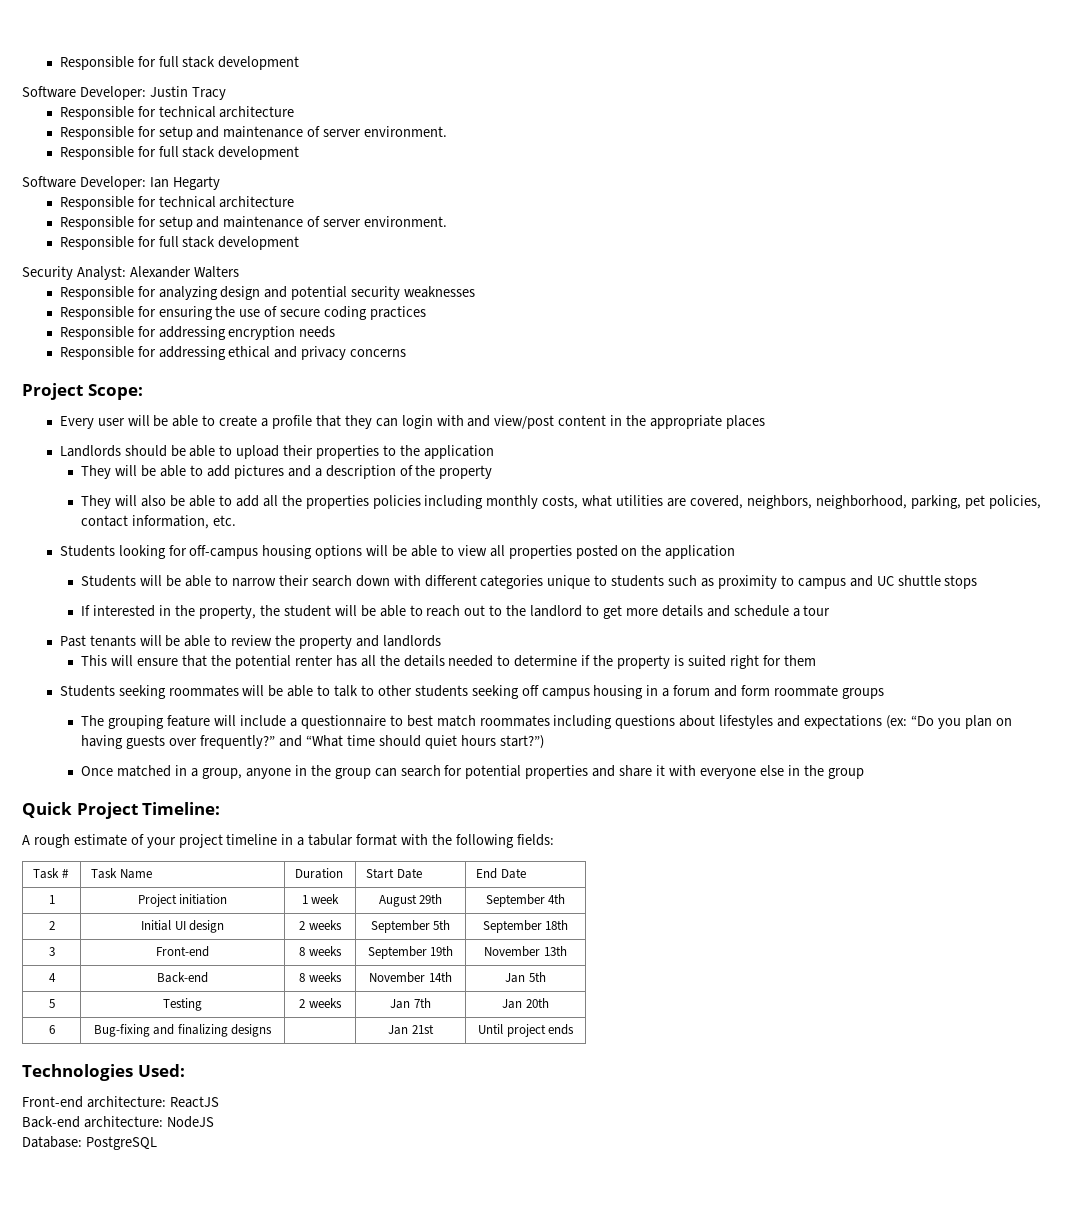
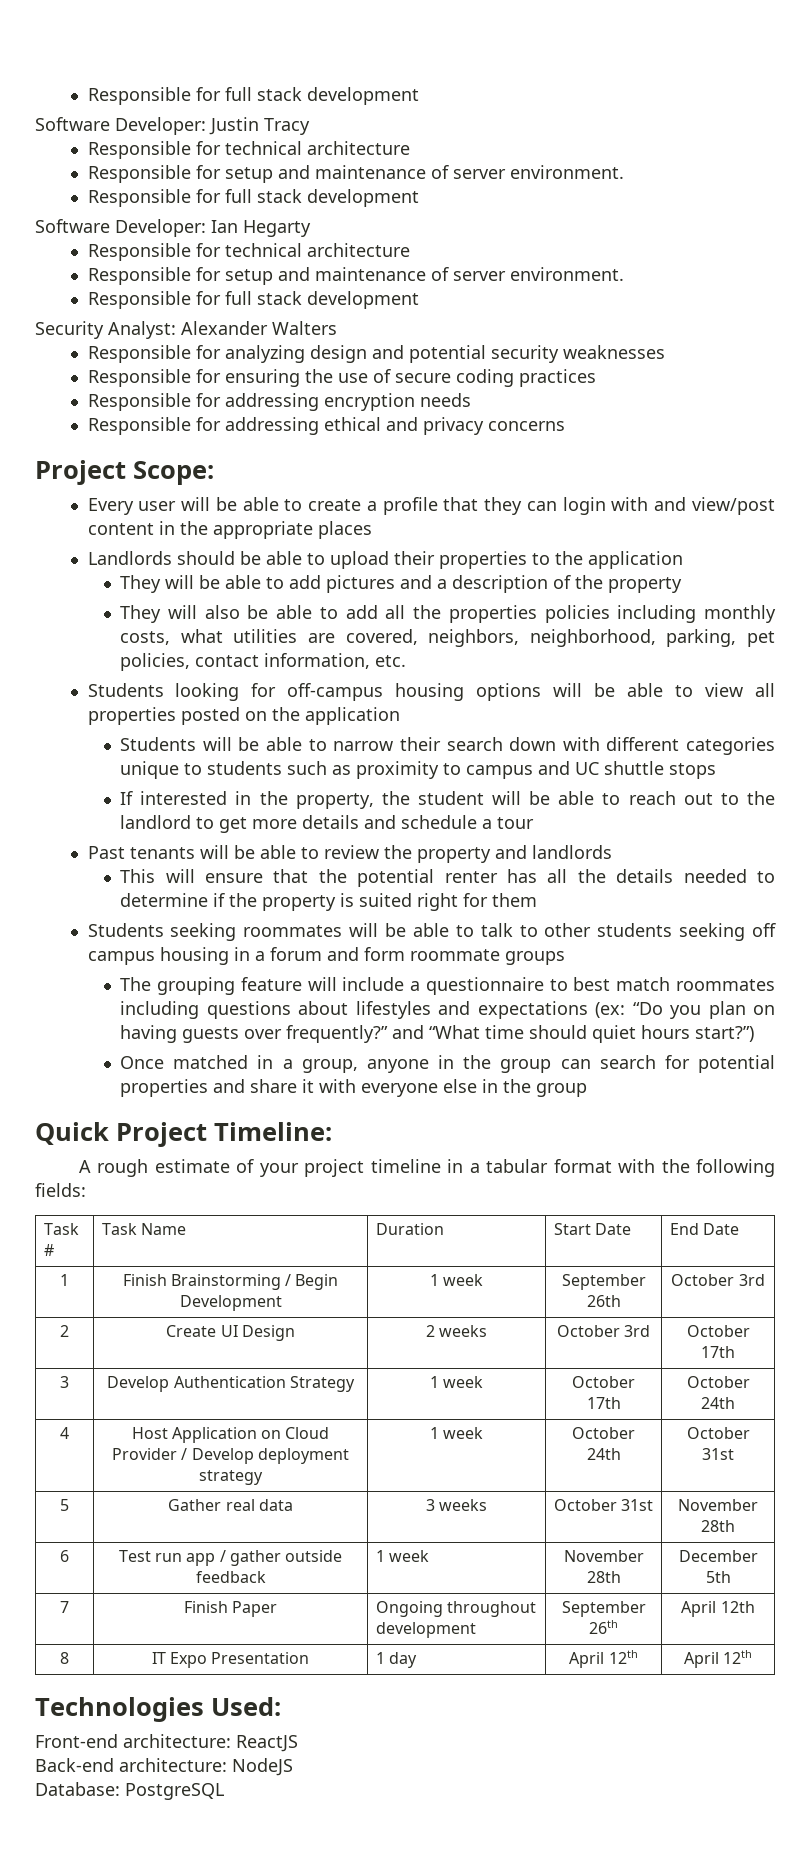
[137,894,228,907] [301,894,340,904] [378,894,443,907] [485,894,566,907] [48,921,55,930] [140,920,225,933] [299,920,342,930] [370,920,451,933] [482,920,569,933] [48,947,55,956] [156,946,209,957] [299,946,342,956] [367,946,454,959] [484,946,567,957] [48,973,56,982] [157,972,208,983] [299,972,342,982] [369,972,452,983] [505,972,546,983] [48,999,55,1008] [163,998,202,1011] [299,998,342,1008] [390,998,431,1009] [502,998,549,1009] [48,1025,55,1034] [93,1024,273,1037] [388,1024,434,1035] [477,1024,575,1037] Project initiation | 1 week | August 29th | September 4th // 2 | Initial UI design | 2 weeks | September 5th | September 18th // 3 | Front-end | 8 weeks | September 19th | November 13th // 4 | Back-end | 8 weeks | November 14th | Jan 5th // 5 | Testing | 2 weeks | Jan 7th | Jan 20th // 6 | Bug-fixing and finalizing designs | | Jan 21st | Until project ends -> [122,1274,339,1290] [179,1295,282,1311] [429,1274,484,1286] [561,1274,646,1290] [586,1295,621,1307] [671,1274,765,1286] [60,1325,69,1337] [166,1325,295,1341] [425,1325,488,1337] [556,1325,651,1337] [686,1325,750,1337] [701,1346,735,1358] [60,1376,69,1388] [107,1376,355,1392] [429,1376,484,1388] [572,1376,635,1388] [586,1397,621,1409] [686,1376,750,1388] [701,1397,735,1409] [60,1427,69,1439] [131,1427,330,1443] [112,1448,349,1464] [199,1470,263,1485] [429,1427,484,1439] [572,1427,635,1439] [586,1448,621,1460] [686,1427,750,1439] [702,1448,734,1460] [60,1499,69,1511] [168,1499,293,1511] [425,1499,488,1511] [553,1499,654,1511] [678,1499,758,1511] [701,1520,735,1532] [60,1550,69,1562] [118,1550,343,1566] [195,1571,266,1583] [375,1550,429,1562] [563,1550,644,1562] [586,1571,621,1583] [678,1550,758,1562] [705,1571,731,1583] [60,1601,69,1613] [183,1601,278,1617] [375,1601,536,1617] [375,1622,476,1638] [561,1601,646,1617] [589,1620,618,1634] [681,1601,755,1617] [60,1652,69,1664] [151,1652,310,1668] [375,1652,417,1668] [569,1650,638,1668] [683,1650,753,1668] Finish Brainstorming / Begin Development | 1 week | September 26th | October 3rd // 2 | Create UI Design | 2 weeks | October 3rd | October 17th // 3 | Develop Authentication Strategy | 1 week | October 17th | October 24th // 4 | Host Application on Cloud Provider / Develop deployment strategy | 1 week | October 24th | October 31st // 5 | Gather real data | 3 weeks | October 31st | November 28th // 6 | Test run app / gather outside feedback | 1 week | November 28th | December 5th // 7 | Finish Paper | Ongoing throughout development | September 26th | April 12th // 8 | IT Expo Presentation | 1 day | April 12th | April 12th

